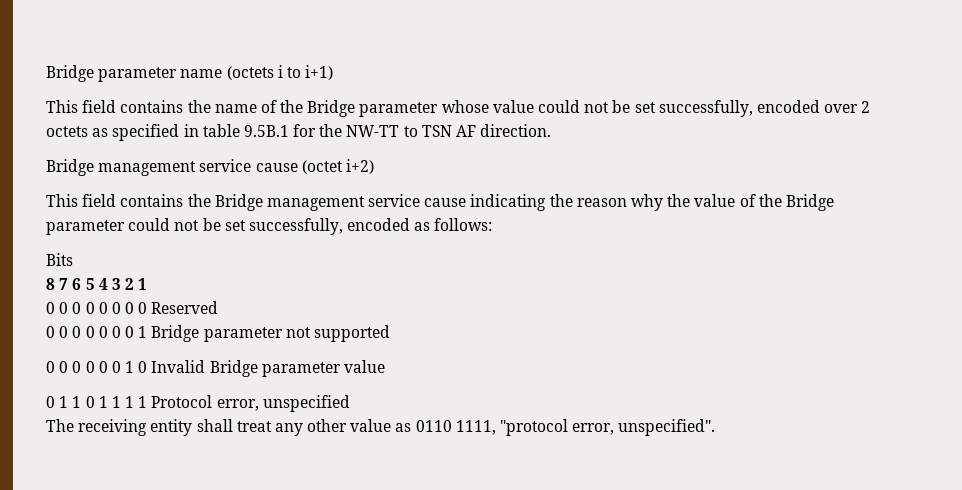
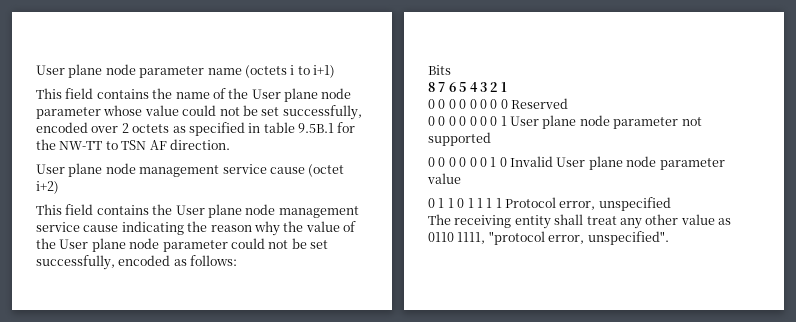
[46,65,94,82] Bridge -> [36,64,136,78] User plane node
[307,100,356,117] Bridge -> [251,88,352,102] User plane node
[46,159,94,176] Bridge -> [36,163,136,177] User plane node
[214,194,263,211] Bridge -> [175,204,276,218] User plane node
[785,194,834,211] Bridge -> [59,238,160,252] User plane node
[151,325,200,342] Bridge -> [510,115,610,129] User plane node
[209,360,258,377] Bridge -> [556,156,657,170] User plane node

